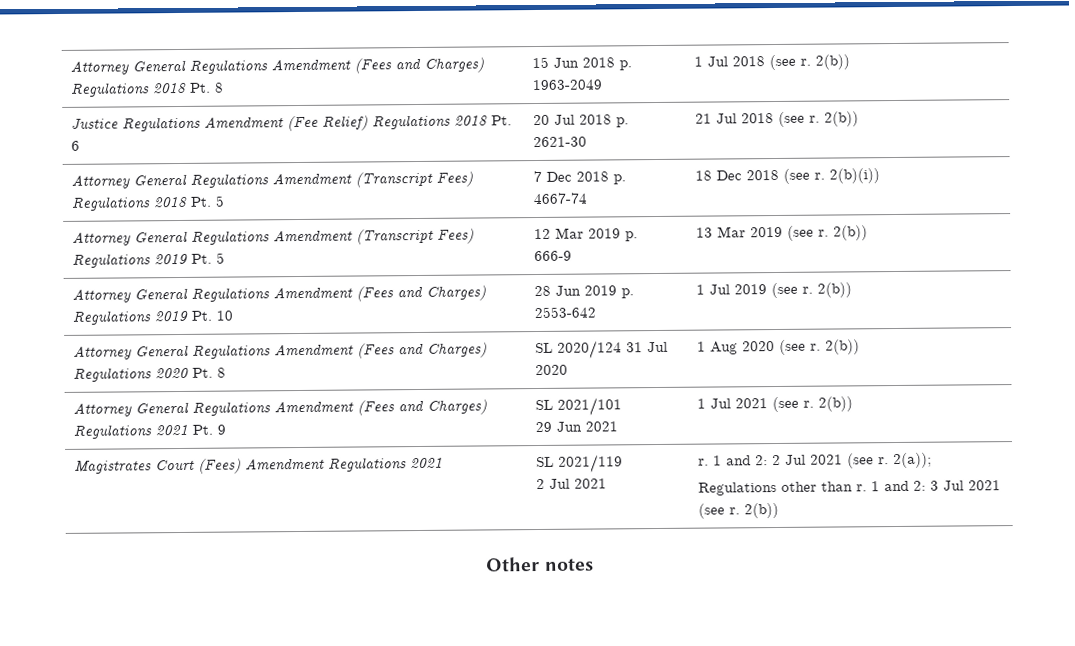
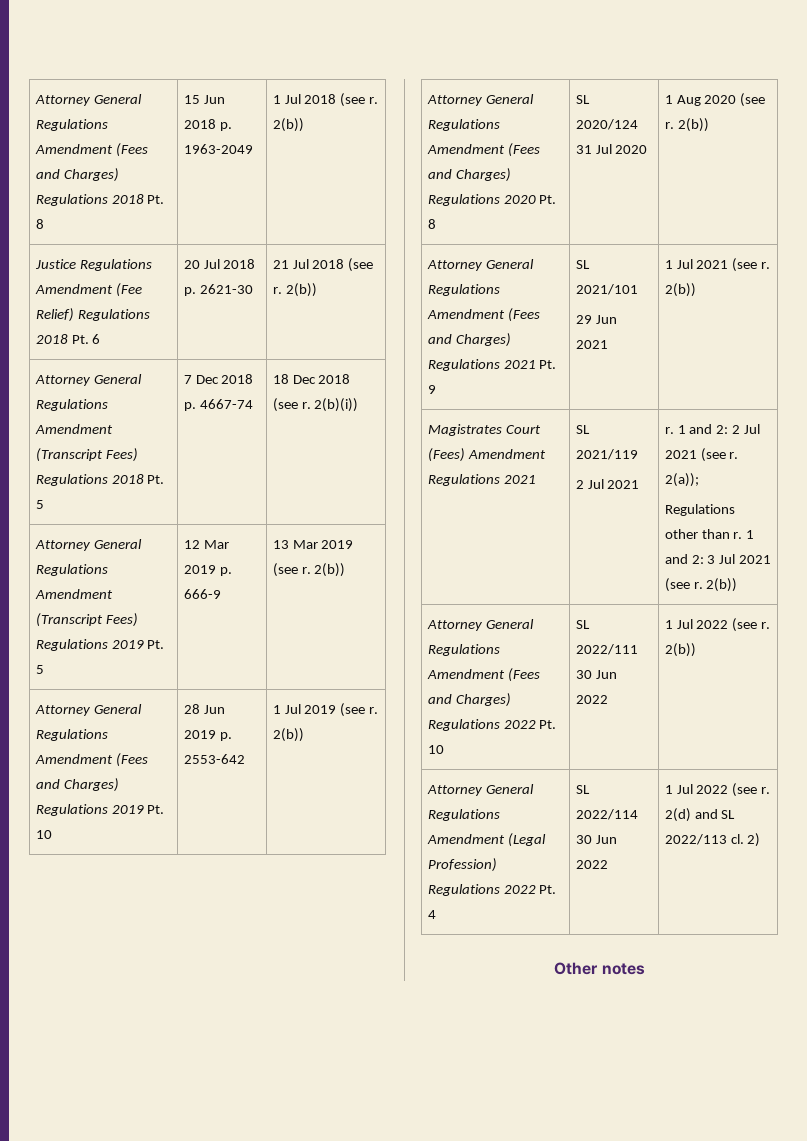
(780, 510) none -> [426,619,534,631] [427,644,500,656] [426,668,540,682] [427,693,511,707] [427,719,557,731] [427,745,444,754] [575,620,590,629] [575,644,638,655] [575,670,617,679] [575,695,608,704] [664,618,771,632] [664,643,696,657] [426,784,534,796] [427,809,500,821] [426,833,546,847] [427,858,497,872] [427,884,557,896] [427,910,436,919] [575,785,590,794] [575,809,638,820] [575,835,617,844] [575,860,608,869] [664,783,771,797] [664,808,736,822] [664,833,761,847] // Attorney General Regulations Amendment (Fees and Charges) Regulations 2022 Pt. 10 | SL 2022/111 30 Jun 2022 | 1 Jul 2022 (see r. 2(b)) // Attorney General Regulations Amendment (Legal Profession) Regulations 2022 Pt. 4 | SL 2022/114 30 Jun 2022 | 1 Jul 2022 (see r. 2(d) and SL 2022/113 cl. 2)

